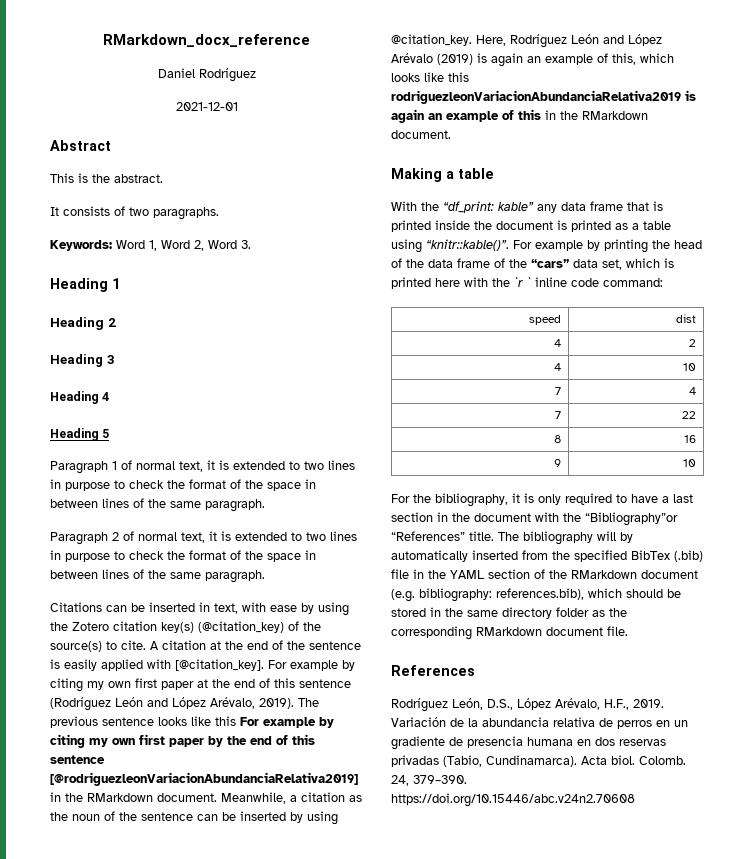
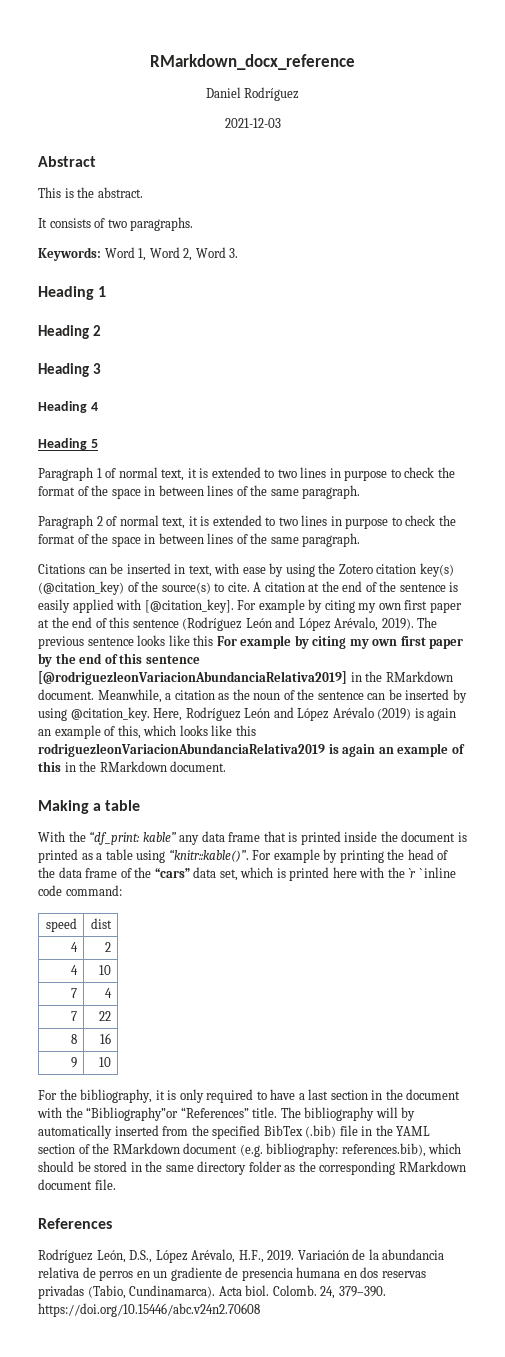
[175,102,238,111] 2021-12-01 -> [224,118,281,128] 2021-12-03

